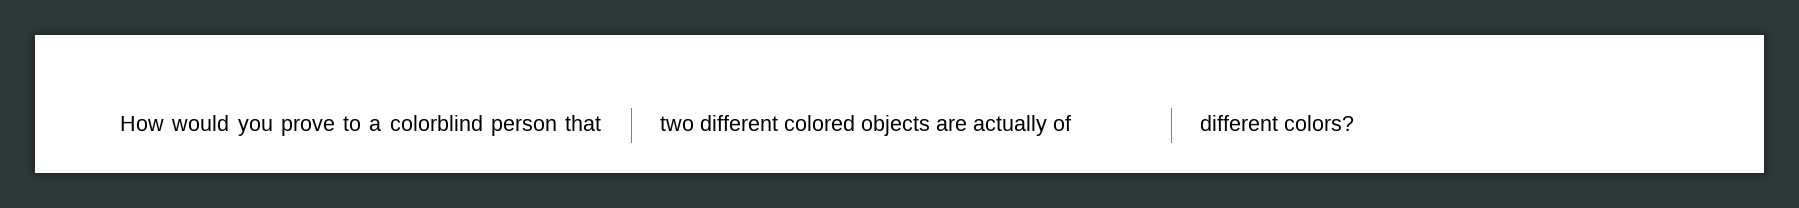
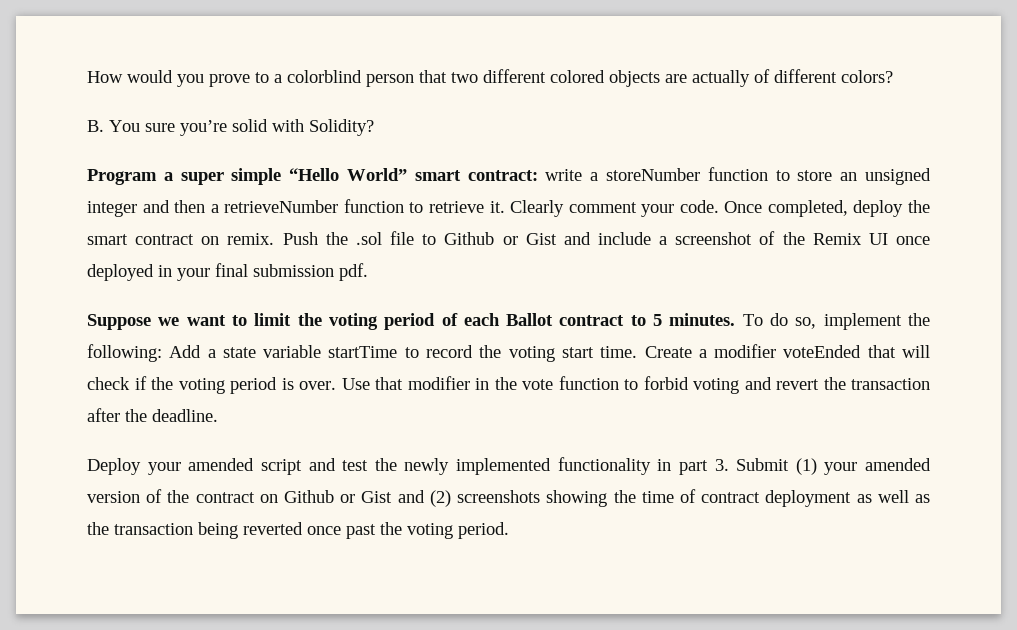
(1354, 123) none -> [87,119,374,136] [87,167,931,185] [87,199,930,217] [87,231,930,245] [87,263,368,281] [87,313,930,330] [87,344,930,362] [87,376,930,394] [87,408,218,422] [87,457,931,475] [87,489,931,507] [87,522,509,539] // B. You sure you’re solid with Solidity? // Program a super simple “Hello World” smart contract: write a storeNumber function to store an unsigned integer and then a retrieveNumber function to retrieve it. Clearly comment your code. Once completed, deploy the smart contract on remix. Push the .sol file to Github or Gist and include a screenshot of the Remix UI once deployed in your final submission pdf. // Suppose we want to limit the voting period of each Ballot contract to 5 minutes. To do so, implement the following: Add a state variable startTime to record the voting start time. Create a modifier voteEnded that will check if the voting period is over. Use that modifier in the vote function to forbid voting and revert the transaction after the deadline. // Deploy your amended script and test the newly implemented functionality in part 3. Submit (1) your amended version of the contract on Github or Gist and (2) screenshots showing the time of contract deployment as well as the transaction being reverted once past the voting period.

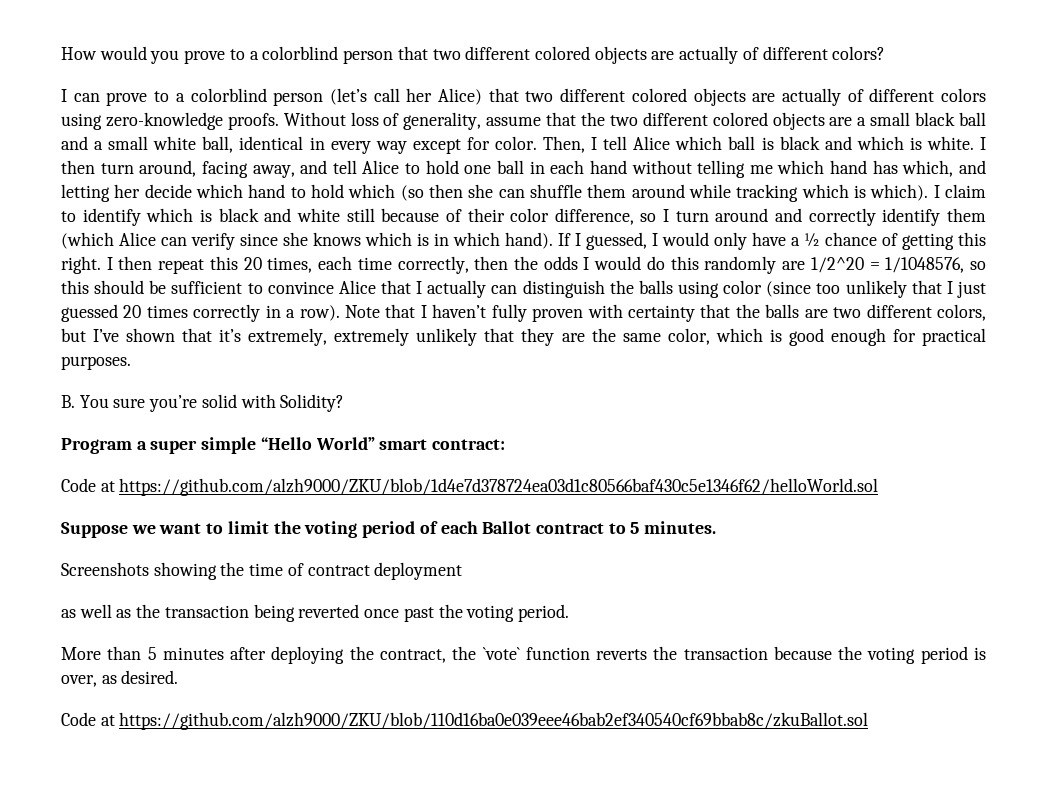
(893, 76) none -> [61,88,987,106] [61,112,987,130] [61,136,987,154] [61,160,986,178] [61,184,987,202] [61,208,986,226] [61,232,986,250] [61,256,987,274] [61,280,986,298] [61,304,987,322] [61,328,987,346] [61,356,131,370] // I can prove to a colorblind person (let’s call her Alice) that two different colored objects are actually of different colors using zero-knowledge proofs. Without loss of generality, assume that the two different colored objects are a small black ball and a small white ball, identical in every way except for color. Then, I tell Alice which ball is black and which is white. I then turn around, facing away, and tell Alice to hold one ball in each hand without telling me which hand has which, and letting her decide which hand to hold which (so then she can shuffle them around while tracking which is which). I claim to identify which is black and white still because of their color difference, so I turn around and correctly identify them (which Alice can verify since she knows which is in which hand). If I guessed, I would only have a ½ chance of getting this right. I then repeat this 20 times, each time correctly, then the odds I would do this randomly are 1/2^20 = 1/1048576, so this should be sufficient to convince Alice that I actually can distinguish the balls using color (since too unlikely that I just guessed 20 times correctly in a row). Note that I haven’t fully proven with certainty that the balls are two different colors, but I’ve shown that it’s extremely, extremely unlikely that they are the same color, which is good enough for practical purposes.
[545,167,931,185] [87,199,930,217] [87,231,930,245] [87,263,368,281] write a storeNumber function to store an unsigned integer and then a retrieveNumber function to retrieve it. Clearly comment your code. Once completed, deploy the smart contract on remix. Push the .sol file to Github or Gist and include a screenshot of the Remix UI once deployed in your final submission pdf. -> [61,478,879,496] // Code at https://github.com/alzh9000/ZKU/blob/1d4e7d378724ea03d1c80566baf430c5e1346f62/helloWorld.sol
[742,313,930,330] [87,344,930,362] [87,376,930,394] [87,408,218,422] [87,457,931,475] [87,489,541,507] To do so, implement the following: Add a state variable startTime to record the voting start time. Create a modifier voteEnded that will check if the voting period is over. Use that modifier in the vote function to forbid voting and revert the transaction after the deadline. // Deploy your amended script and test the newly implemented functionality in part 3. Submit (1) your amended version of the contract on Github or Gist and (2) screenshots -> [61,562,149,576] // Screenshots
(852, 498) none -> (463, 571) //
(509, 530) none -> [61,646,987,664] [61,670,179,687] [61,712,869,730] // More than 5 minutes after deploying the contract, the `vote` function reverts the transaction because the voting period is over, as desired. // Code at https://github.com/alzh9000/ZKU/blob/110d16ba0e039eee46bab2ef340540cf69bbab8c/zkuBallot.sol

